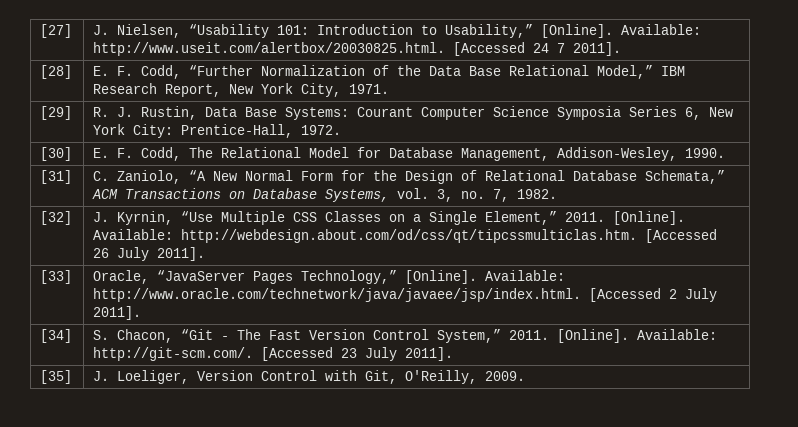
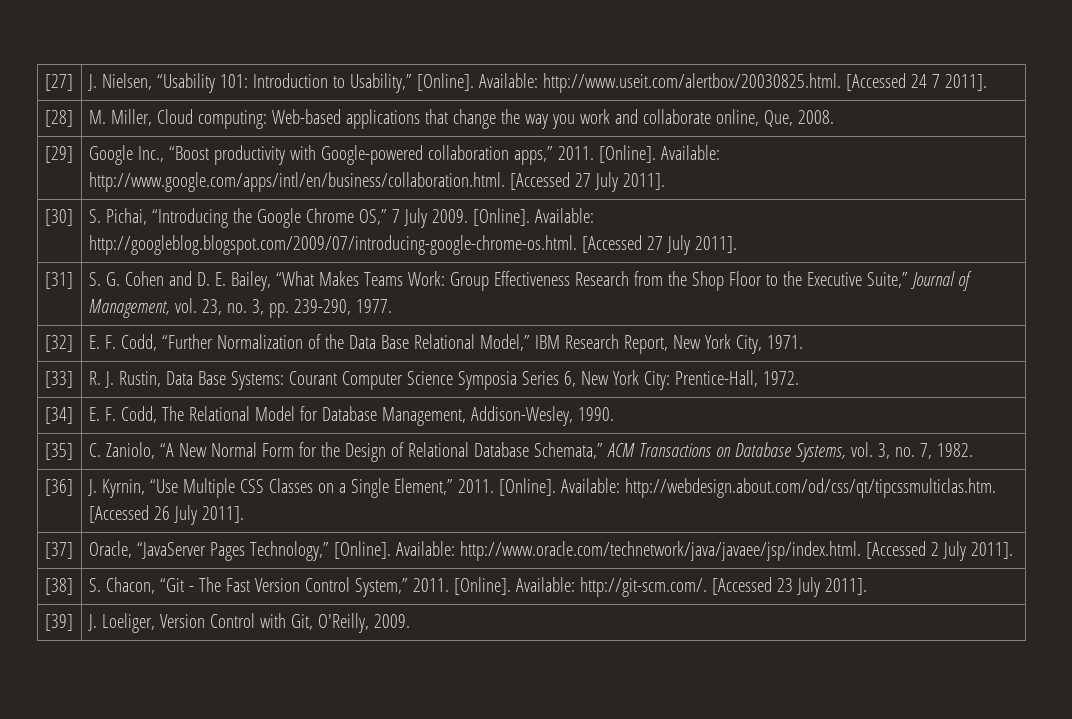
(73, 72) none -> [88,109,834,129] [44,146,73,163] [88,145,720,165] [88,172,665,192] [44,209,73,226] [88,208,594,228] [88,235,737,255] [44,272,73,289] [88,271,972,291] [88,298,392,318] [44,335,73,352] | M. Miller, Cloud computing: Web-based applications that change the way you work and collaborate online, Que, 2008. // [29] | Google Inc., “Boost productivity with Google-powered collaboration apps,” 2011. [Online]. Available: http://www.google.com/apps/intl/en/business/collaboration.html. [Accessed 27 July 2011]. // [30] | S. Pichai, “Introducing the Google Chrome OS,” 7 July 2009. [Online]. Available: http://googleblog.blogspot.com/2009/07/introducing-google-chrome-os.html. [Accessed 27 July 2011]. // [31] | S. G. Cohen and D. E. Bailey, “What Makes Teams Work: Group Effectiveness Research from the Shop Floor to the Executive Suite,” Journal of Management, vol. 23, no. 3, pp. 239-290, 1977. // [32]
[40,106,73,120] [29] -> [44,371,73,388] [33]
[40,147,73,161] [30] -> [44,407,73,424] [34]
[40,170,73,184] [31] -> [44,443,73,460] [35]
[40,211,73,225] [32] -> [44,479,73,496] [36]
[40,270,73,284] [33] -> [44,542,73,559] [37]
[40,329,73,343] [34] -> [44,578,73,595] [38]
[40,370,73,384] [35] -> [44,614,73,631] [39]

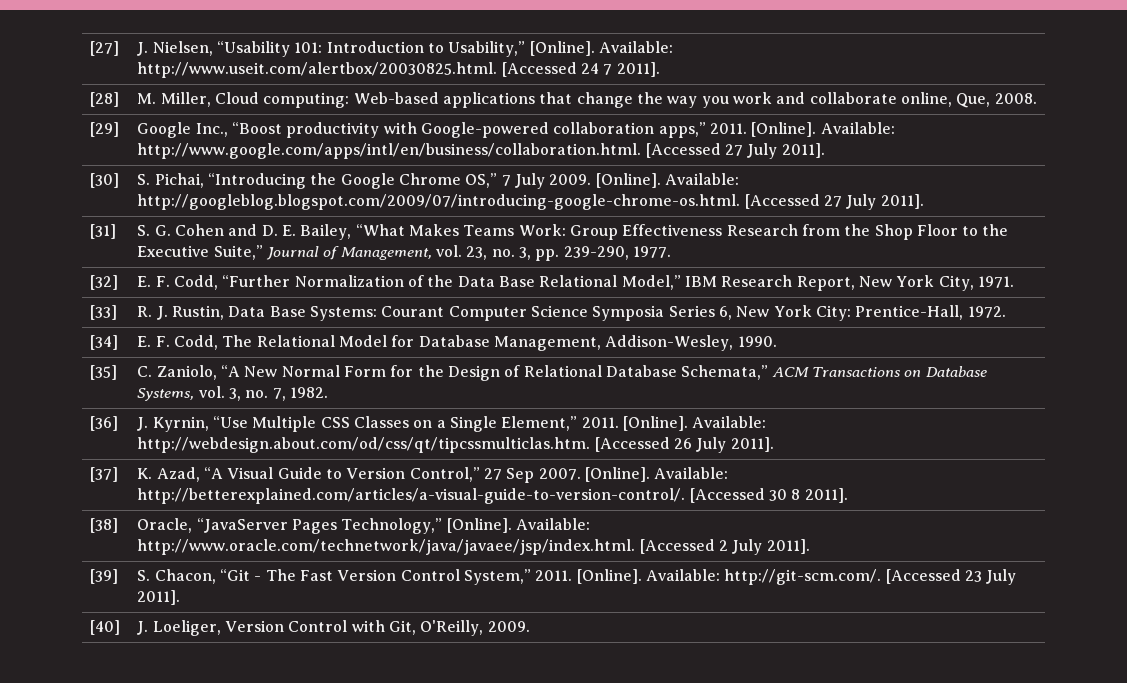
(73, 550) none -> [137,467,729,483] [137,488,848,504] [90,518,119,533] | K. Azad, “A Visual Guide to Version Control,” 27 Sep 2007. [Online]. Available: http://betterexplained.com/articles/a-visual-guide-to-version-control/. [Accessed 30 8 2011]. // [38]
[44,578,73,595] [38] -> [90,569,119,584] [39]
[44,614,73,631] [39] -> [90,620,121,635] [40]

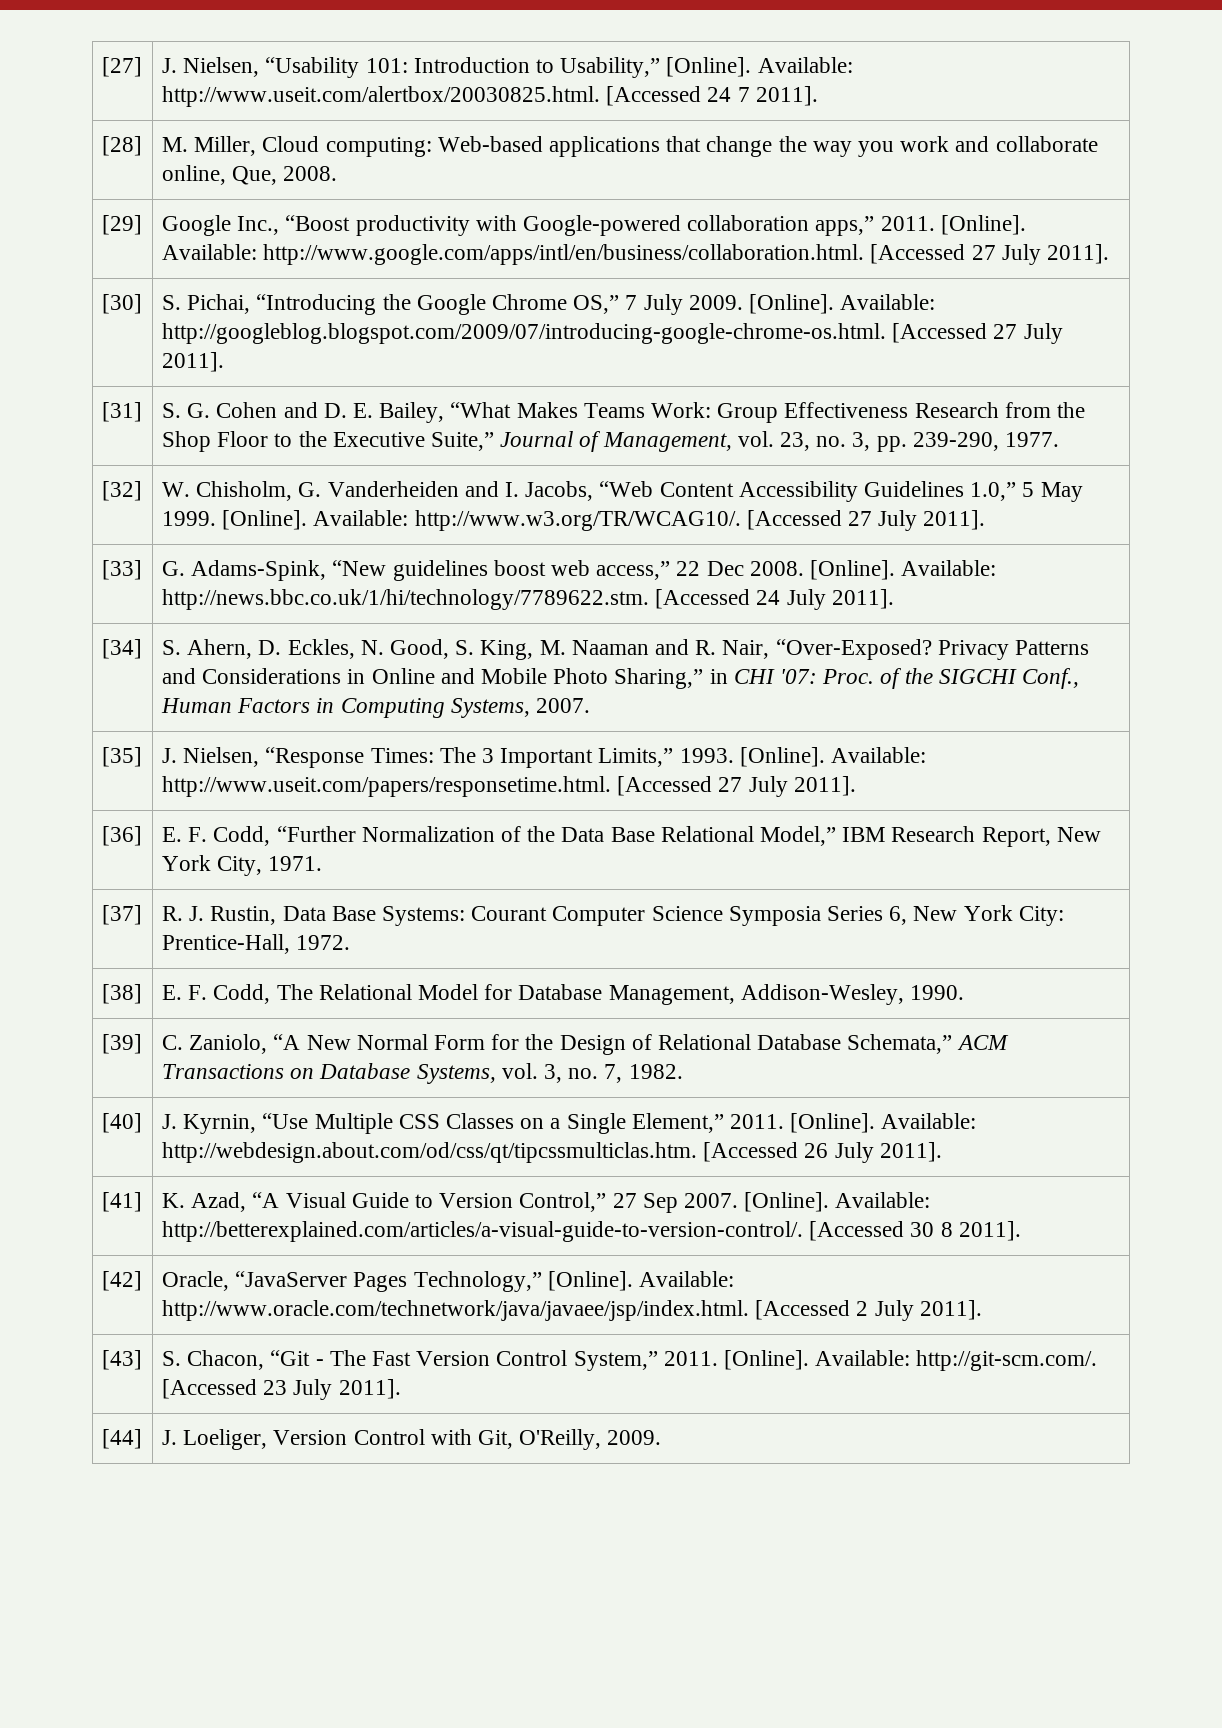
(119, 282) none -> [161,481,1083,502] [161,510,986,531] [101,560,142,580] [161,560,997,581] [161,589,894,610] [101,639,142,659] [161,639,1090,660] [161,668,1080,689] [160,698,590,718] [101,747,142,767] [161,747,927,768] [161,776,856,797] [101,826,142,846] | W. Chisholm, G. Vanderheiden and I. Jacobs, “Web Content Accessibility Guidelines 1.0,” 5 May 1999. [Online]. Available: http://www.w3.org/TR/WCAG10/. [Accessed 27 July 2011]. // [33] | G. Adams-Spink, “New guidelines boost web access,” 22 Dec 2008. [Online]. Available: http://news.bbc.co.uk/1/hi/technology/7789622.stm. [Accessed 24 July 2011]. // [34] | S. Ahern, D. Eckles, N. Good, S. King, M. Naaman and R. Nair, “Over-Exposed? Privacy Patterns and Considerations in Online and Mobile Photo Sharing,” in CHI '07: Proc. of the SIGCHI Conf., Human Factors in Computing Systems, 2007. // [35] | J. Nielsen, “Response Times: The 3 Important Limits,” 1993. [Online]. Available: http://www.useit.com/papers/responsetime.html. [Accessed 27 July 2011]. // [36]
[90,305,118,320] [33] -> [101,905,142,925] [37]
[90,335,119,350] [34] -> [101,984,142,1004] [38]
[90,365,118,380] [35] -> [101,1034,142,1054] [39]
[90,416,119,431] [36] -> [101,1113,142,1133] [40]
[90,467,119,482] [37] -> [101,1192,142,1212] [41]
[90,518,119,533] [38] -> [101,1271,142,1291] [42]
[90,569,119,584] [39] -> [101,1350,142,1370] [43]
[90,620,121,635] [40] -> [101,1429,142,1449] [44]

